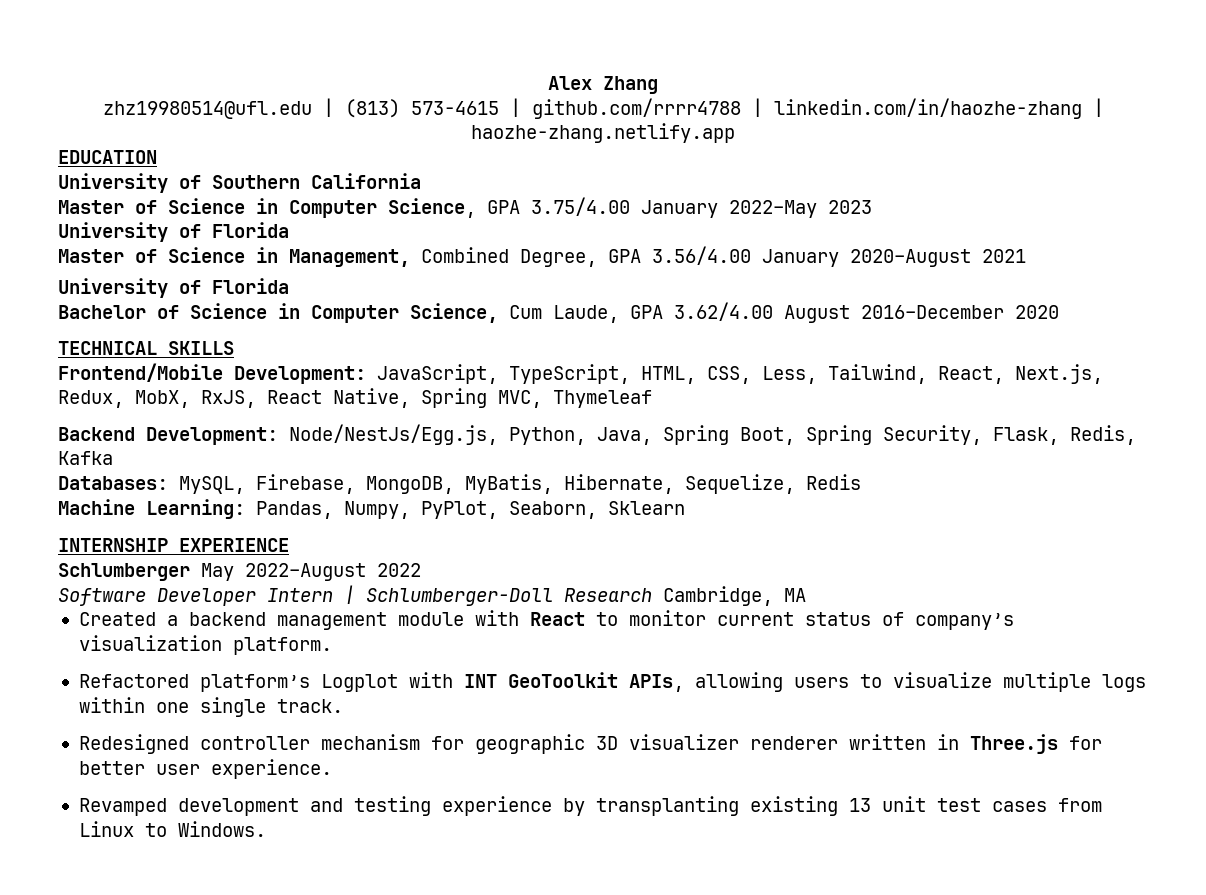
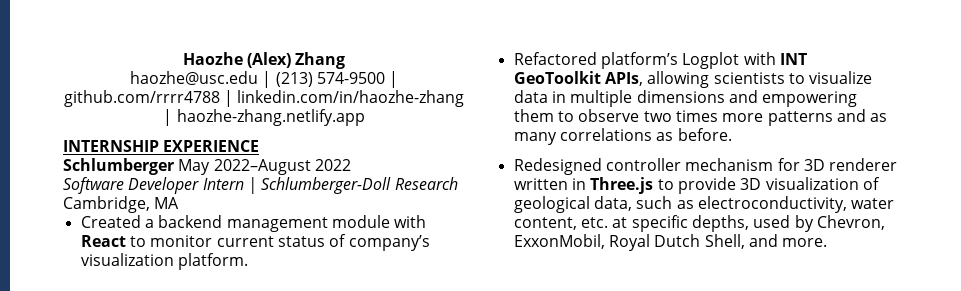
[548,76,592,90] Alex -> [182,52,291,68] Haozhe (Alex)
[102,98,499,119] zhz19980514@ufl.edu | (813) 573-4615 -> [129,71,385,88] haozhe@usc.edu | (213) 574-9500
[58,150,157,164] [58,173,421,193] [58,197,872,218] [58,222,289,242] [58,246,1026,267] [58,278,289,298] [58,302,1059,323] [58,341,234,355] [58,363,1103,384] [58,388,652,408] [58,424,1136,445] [58,451,113,465] [58,474,861,494] [58,499,685,519] // EDUCATION // University of Southern California // Master of Science in Computer Science, GPA 3.75/4.00 January 2022–May 2023 // University of Florida // Master of Science in Management, Combined Degree, GPA 3.56/4.00 January 2020–August 2021 // University of Florida // Bachelor of Science in Computer Science, Cum Laude, GPA 3.62/4.00 August 2016–December 2020 // TECHNICAL SKILLS // Frontend/Mobile Development: JavaScript, TypeScript, HTML, CSS, Less, Tailwind, React, Next.js, Redux, MobX, RxJS, React Native, Spring MVC, Thymeleaf // Backend Development: Node/NestJs/Egg.js, Python, Java, Spring Boot, Spring Security, Flask, Redis, Kafka // Databases: MySQL, Firebase, MongoDB, MyBatis, Hibernate, Sequelize, Redis // Machine Learning: Pandas, Numpy, PyPlot, Seaborn, Sklearn -> (365, 117) none
[793,677,849,688] users -> [713,72,785,84] scientists
[1002,672,1146,692] [78,697,343,717] multiple logs within one single track. -> [513,90,858,107] [513,109,888,126] [513,128,732,145] data in multiple dimensions and empowering them to observe two times more patterns and as many correlations as before.
[474,734,739,754] geographic 3D visualizer -> [803,159,825,171] 3D
[1068,736,1102,750] [78,759,332,779] [78,796,1102,816] [78,821,266,837] for better user experience. // Revamped development and testing experience by transplanting existing 13 unit test cases from Linux to Windows. -> [657,177,880,194] [513,196,895,213] [513,215,885,232] [513,234,828,251] to provide 3D visualization of geological data, such as electroconductivity, water content, etc. at specific depths, used by Chevron, ExxonMobil, Royal Dutch Shell, and more.

